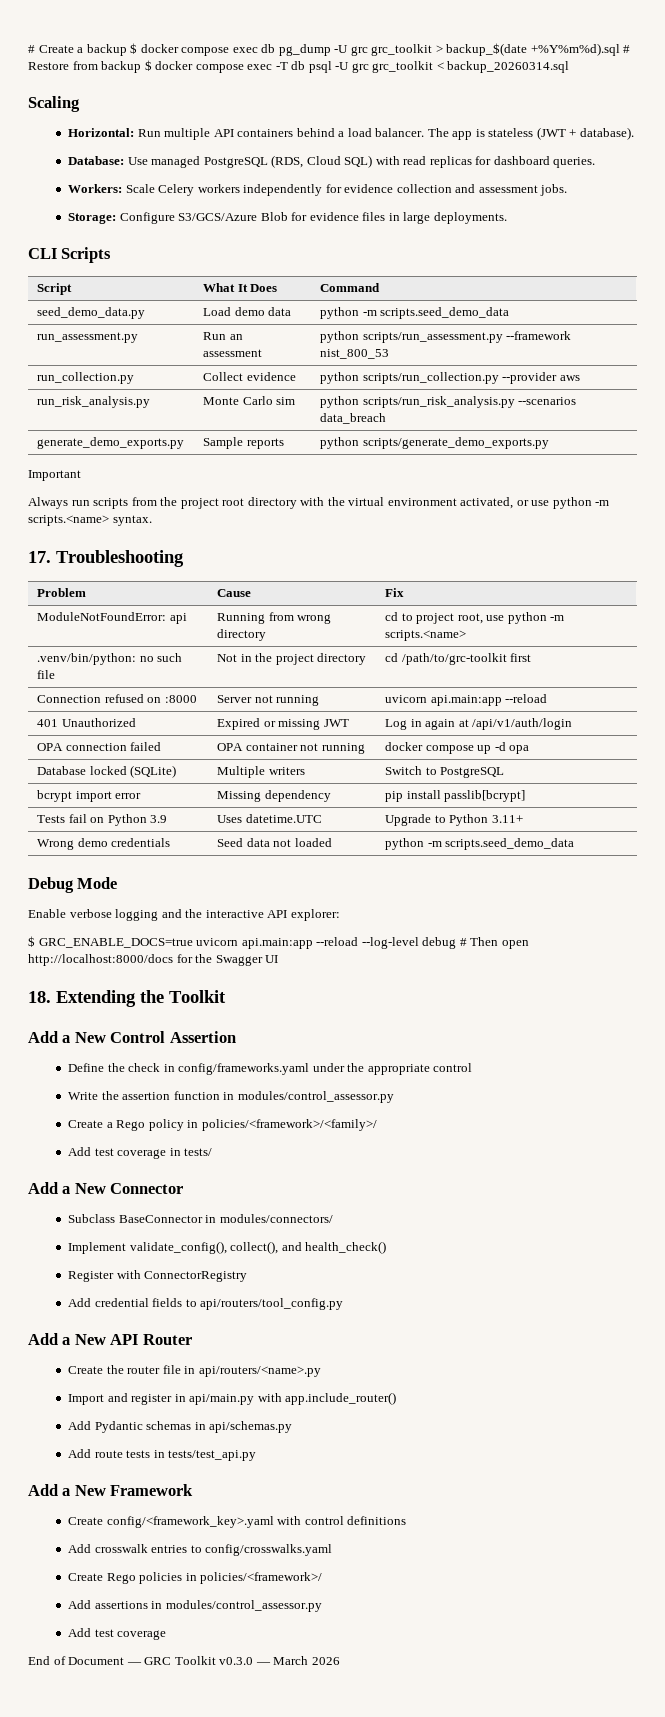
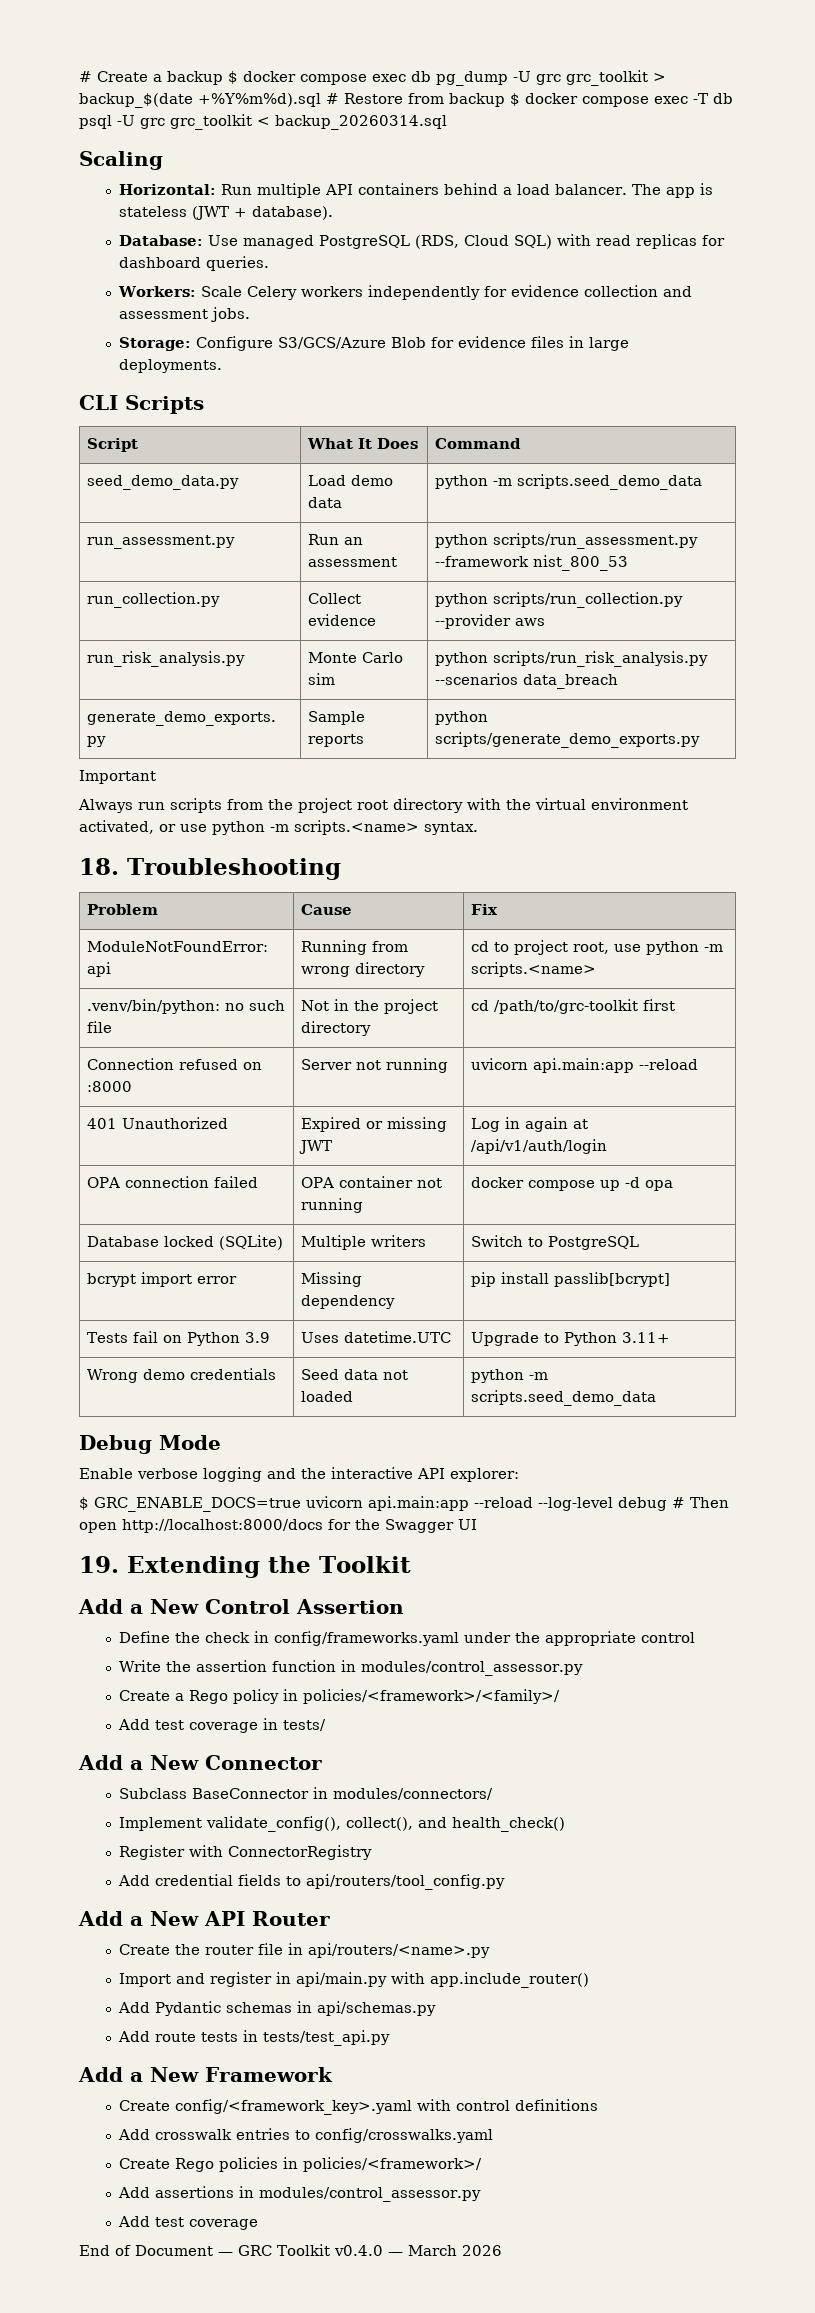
[28,551,51,563] 17. -> [79,858,119,875] 18.
[28,991,51,1003] 18. -> [79,1556,119,1573] 19.
[219,1657,254,1665] v0.3.0 -> [333,2245,383,2256] v0.4.0

